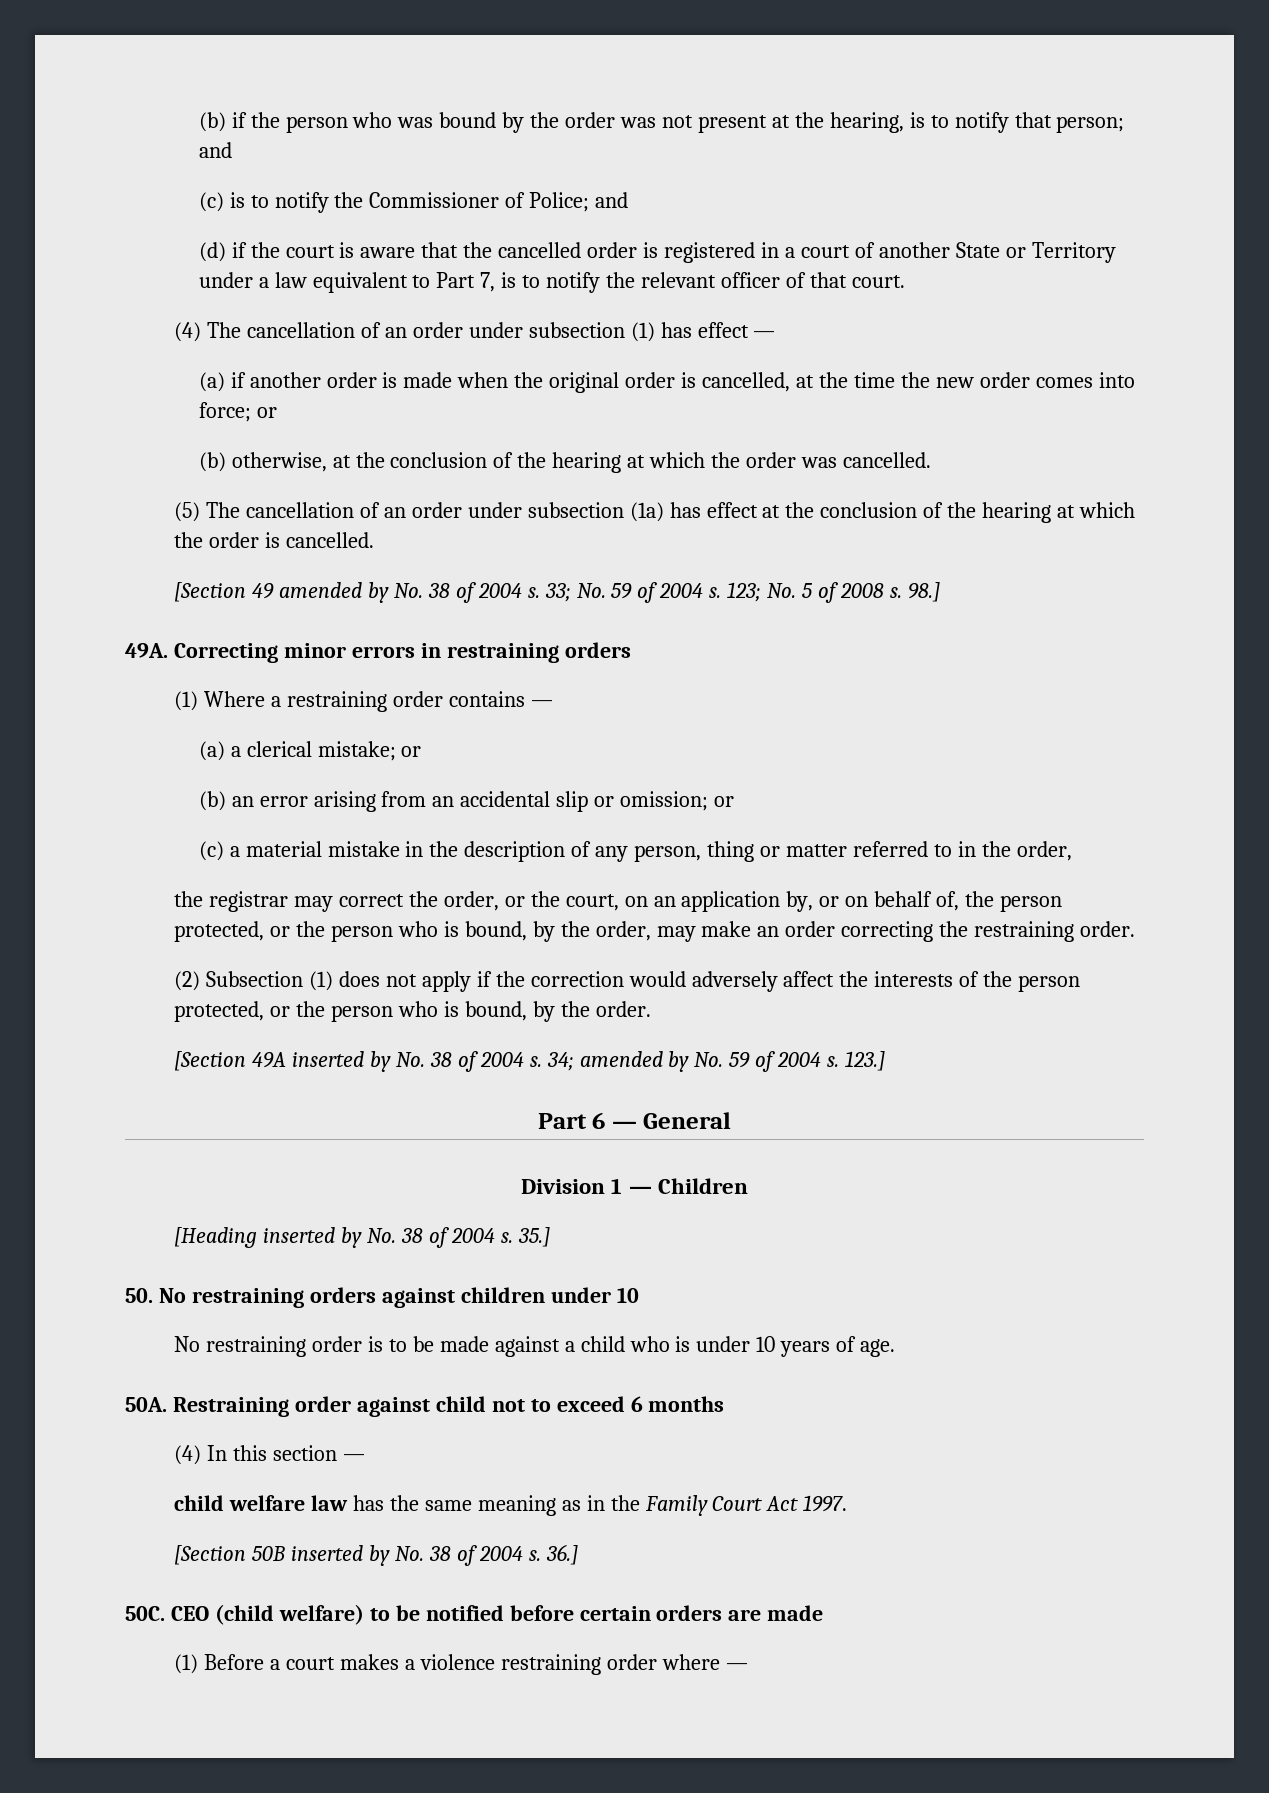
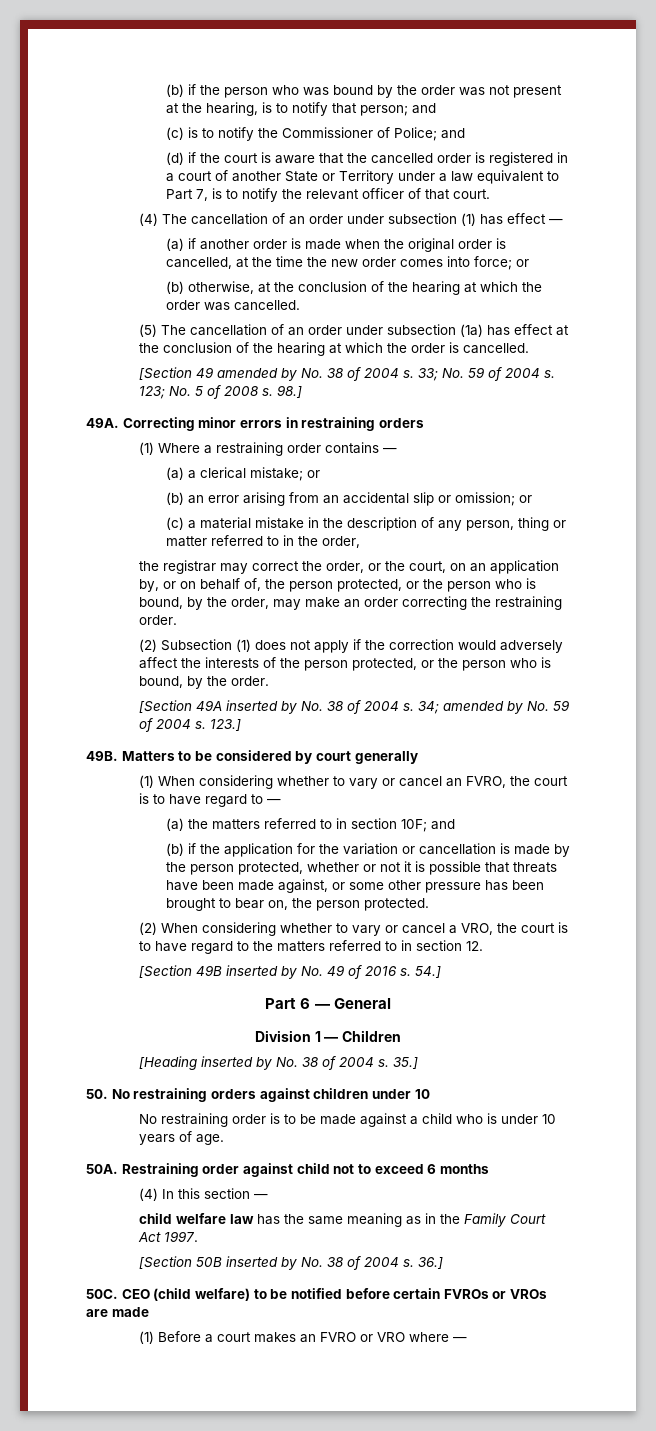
(886, 1061) none -> [86,750,418,764] [139,775,569,789] [139,793,282,807] [165,818,455,832] [165,843,570,857] [165,861,557,875] [165,879,544,893] [165,898,429,911] [139,922,569,936] [139,940,484,954] [139,965,442,979] // 49B. Matters to be considered by court generally // (1) When considering whether to vary or cancel an FVRO, the court is to have regard to — // (a) the matters referred to in section 10F; and // (b) if the application for the variation or cancellation is made by the person protected, whether or not it is possible that threats have been made against, or some other pressure has been brought to bear on, the person protected. // (2) When considering whether to vary or cancel a VRO, the court is to have regard to the matters referred to in section 12. // [Section 49B inserted by No. 49 of 2016 s. 54.]
[656,1605,723,1621] orders -> [443,1289,548,1299] FVROs or VROs
[404,1654,657,1675] a violence restraining order -> [300,1332,406,1343] an FVRO or VRO

